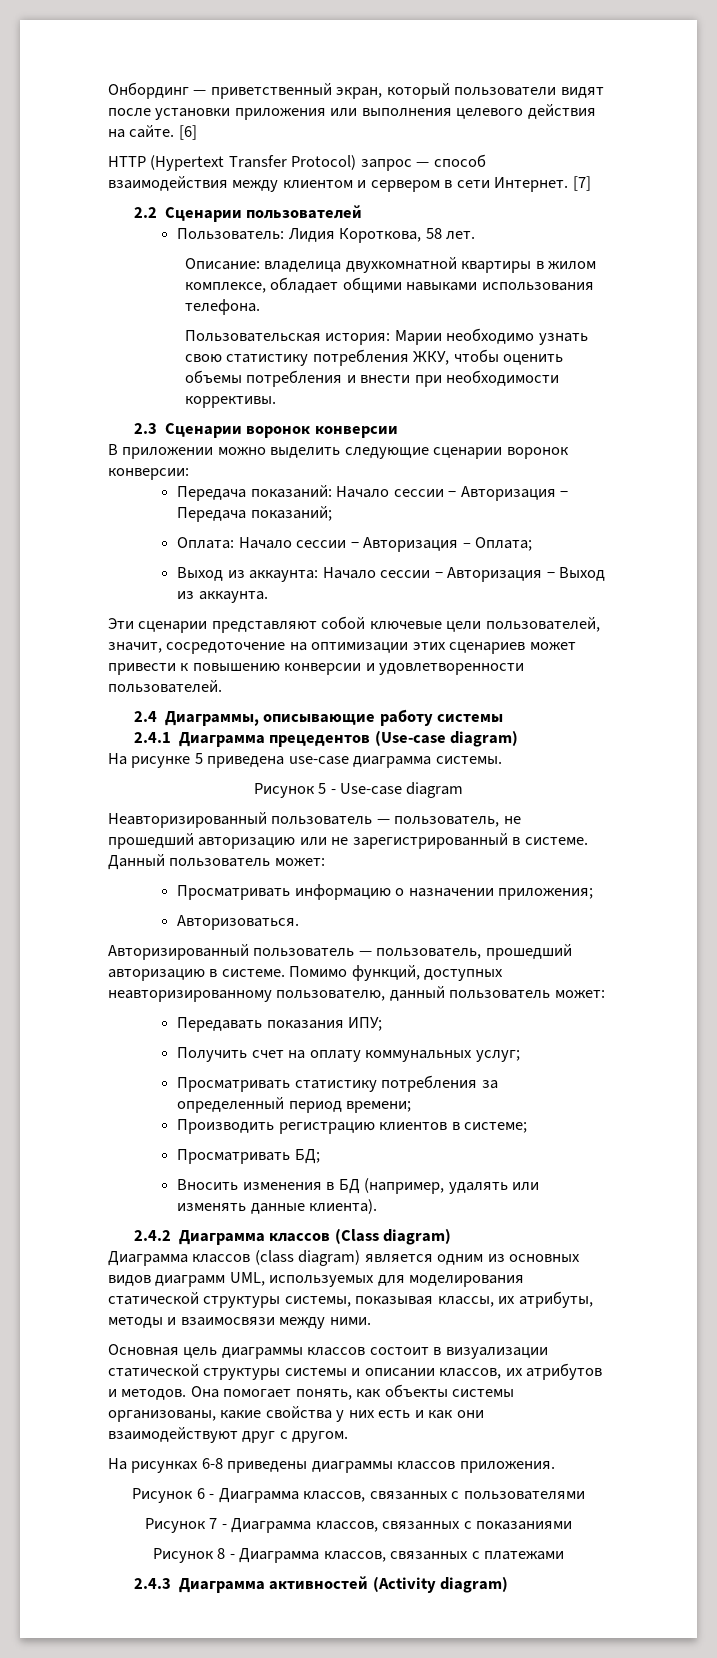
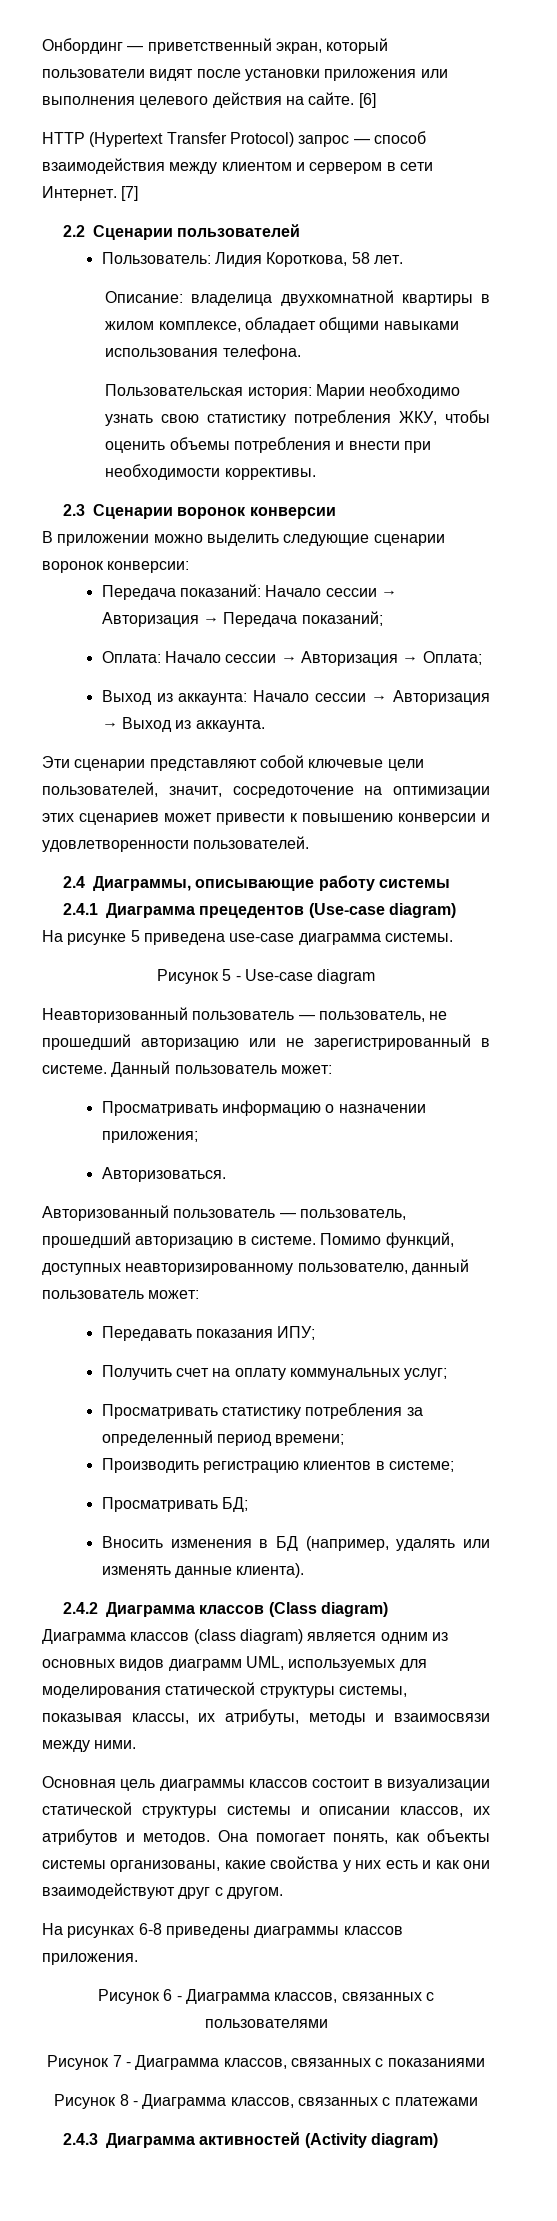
[448,486,569,501] − Авторизация − -> [381,590,398,597] [101,612,220,627] → Авторизация →
[350,537,471,552] − Авторизация – -> [280,651,419,666] → Авторизация →
[434,567,555,582] − Авторизация − -> [371,690,491,705] [101,722,118,729] → Авторизация →
[108,812,267,828] Неавторизированный -> [42,1007,188,1023] Неавторизованный
[108,944,249,960] Авторизированный -> [42,1205,169,1221] Авторизованный

